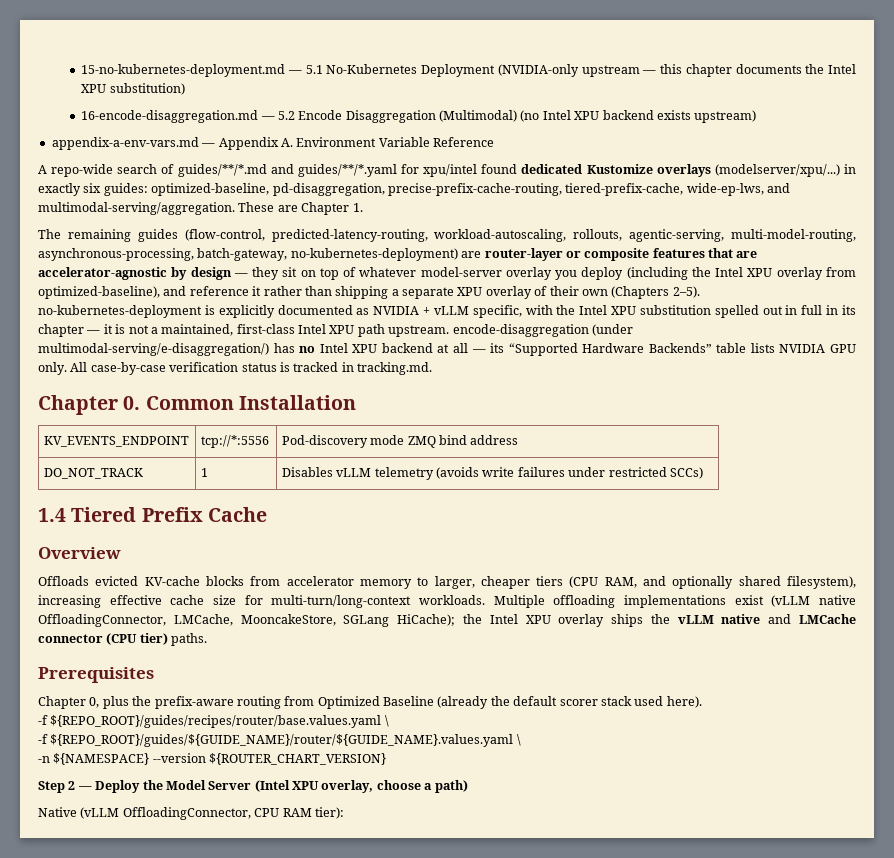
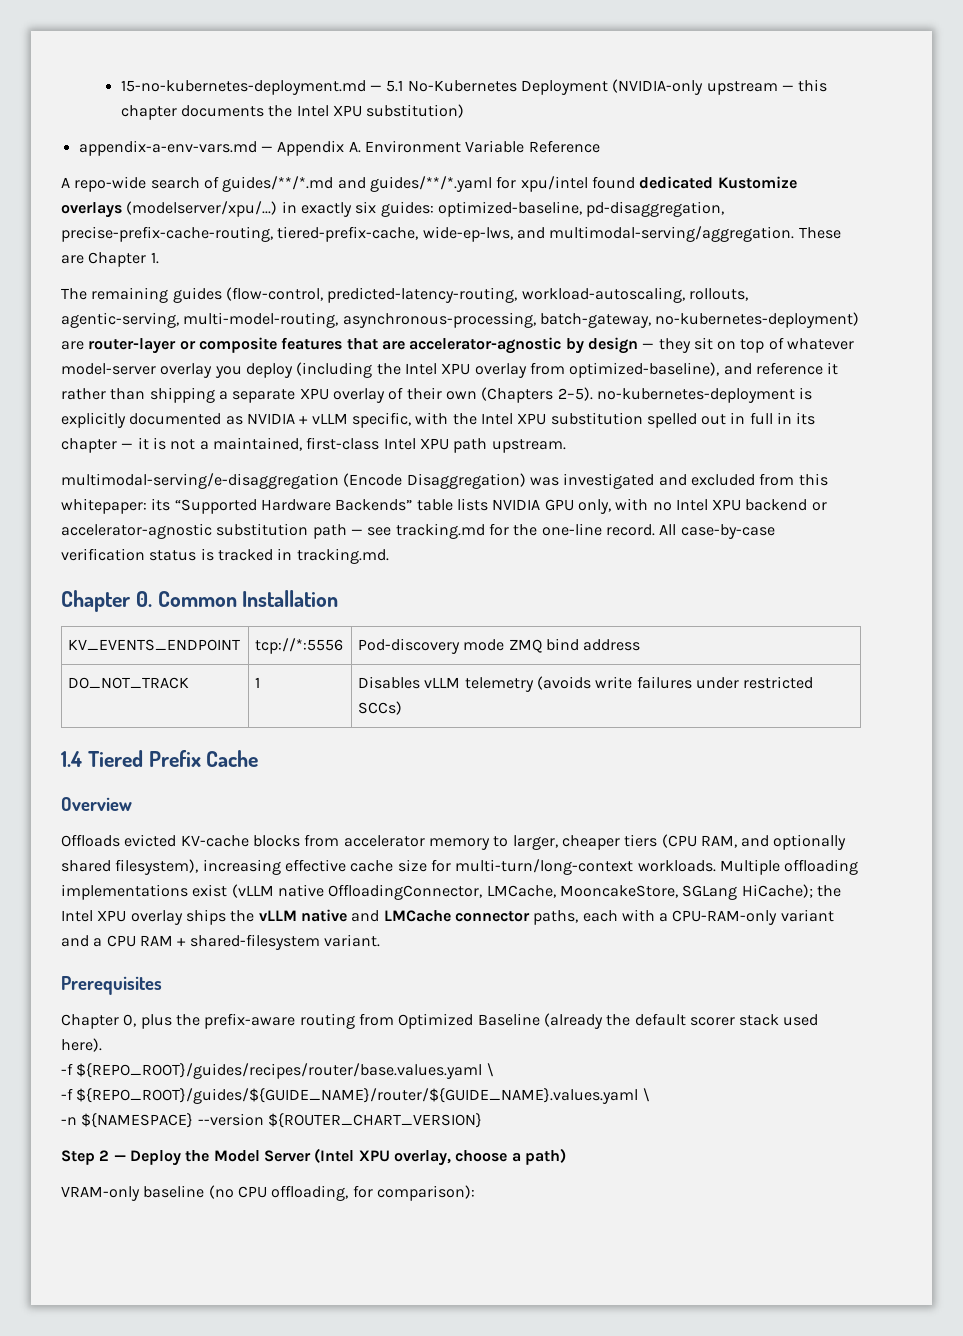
[81,110,757,123] // 16-encode-disaggregation.md — 5.2 Encode Disaggregation (Multimodal) (no Intel XPU backend exists upstream) -> (465, 111) none
[452,324,633,337] [38,343,486,356] encode-disaggregation (under multimodal-serving/e-disaggregation/) has no Intel XPU backend at all — -> [61,473,828,489] [61,498,147,514] // multimodal-serving/e-disaggregation (Encode Disaggregation) was investigated and excluded from this whitepaper:
[38,362,67,375] only. -> [577,498,827,514] [61,523,655,539] only, with no Intel XPU backend or accelerator-agnostic substitution path — see tracking.md for the one-line record.
[106,633,208,646] (CPU tier) paths. -> [533,909,834,925] [61,934,380,950] paths, each with a CPU-RAM-only variant and a CPU RAM + shared-filesystem variant.
[38,807,344,820] Native (vLLM OffloadingConnector, CPU RAM tier): -> [61,1185,475,1201] VRAM-only baseline (no CPU offloading, for comparison):

